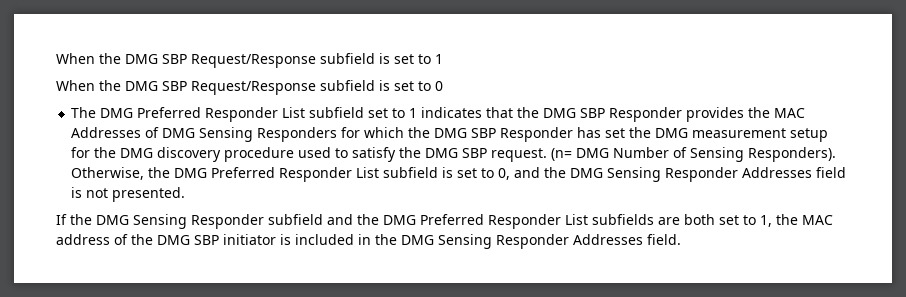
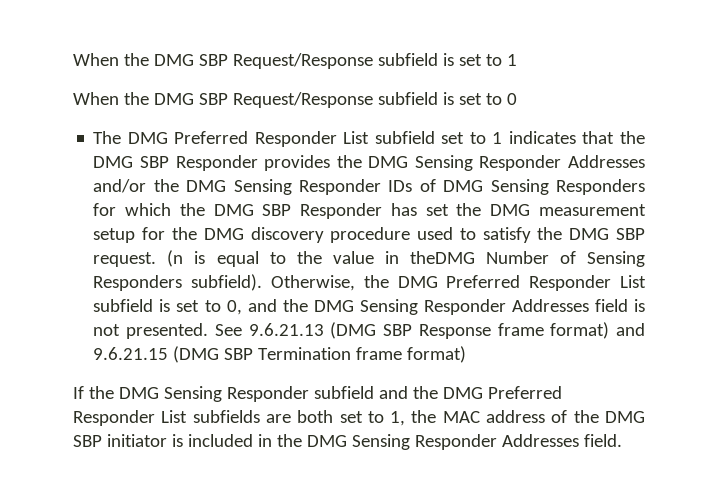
[774,108,806,118] [71,127,142,138] MAC Addresses -> [368,155,645,171] [93,179,413,195] DMG Sensing Responder Addresses and/or the DMG Sensing Responder IDs
[551,148,610,161] (n= DMG -> [167,250,475,267] (n is equal to the value in theDMG
[748,147,837,162] Responders). -> [93,274,263,291] Responders subfield).
(186, 194) none -> [214,322,645,339] [93,346,467,363] See 9.6.21.13 (DMG SBP Response frame format) and 9.6.21.15 (DMG SBP Termination frame format)

